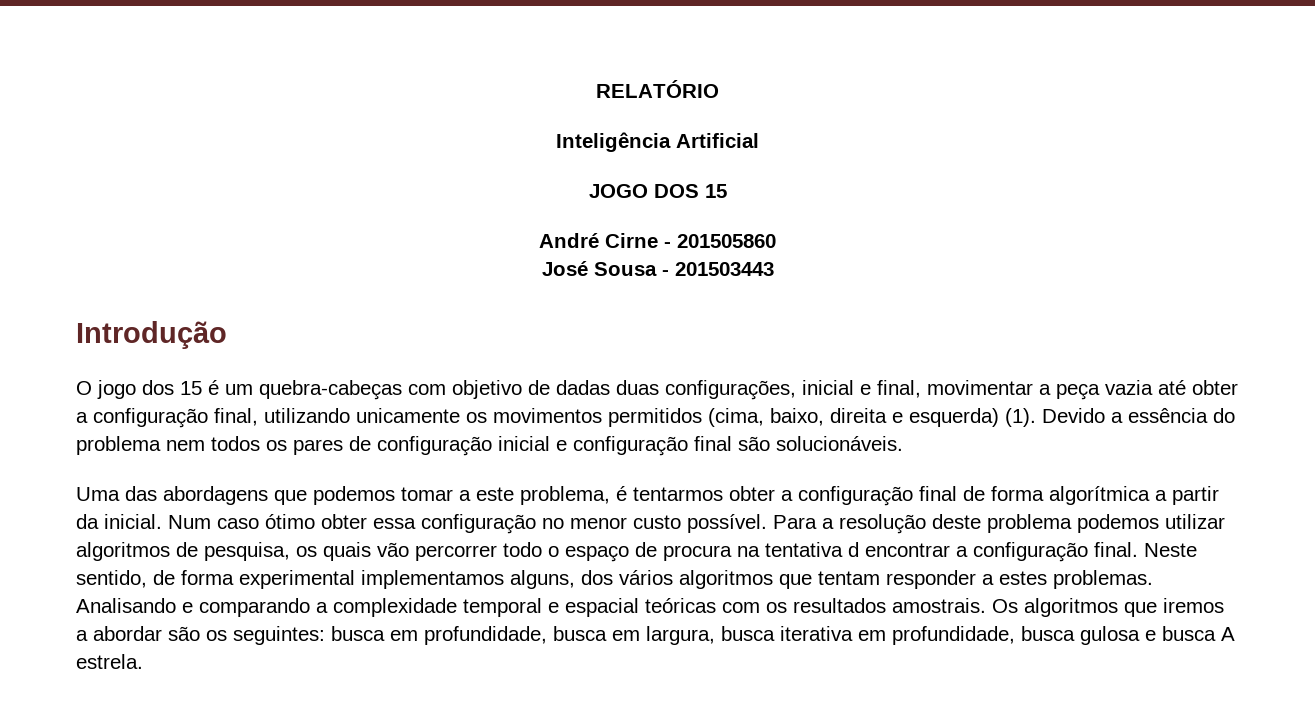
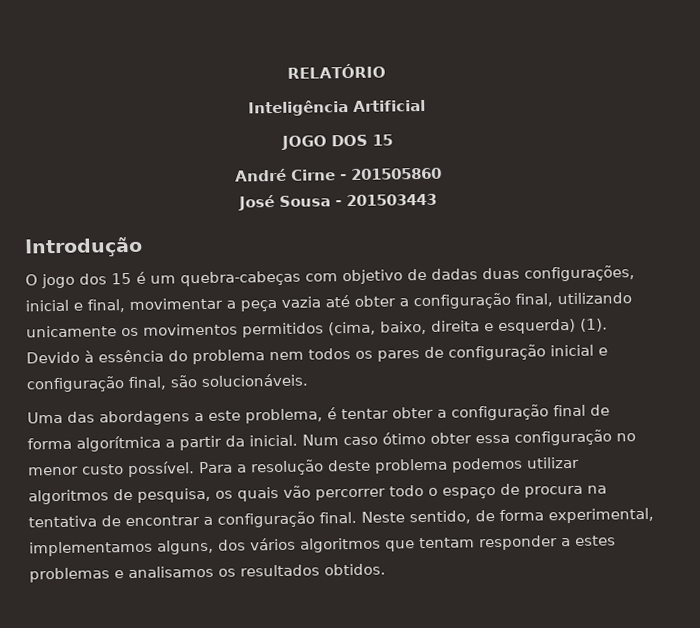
[1111,412,1123,423] a -> [84,350,94,363] à
[694,436,732,451] final -> [128,376,167,391] final,
[274,486,453,505] que podemos tomar -> (190, 418) none
[633,487,723,501] tentarmos -> [341,408,389,420] tentar
[848,542,859,557] d -> [101,515,121,527] de
[239,570,355,589] experimental -> [548,507,654,524] experimental,
[1053,570,1153,589] [76,598,1224,617] [76,626,1235,645] [76,654,143,669] problemas. Analisando e comparando a complexidade temporal e espacial teóricas com os resultados amostrais. Os algoritmos que iremos a abordar são os seguintes: busca em profundidade, busca em largura, busca iterativa em profundidade, busca gulosa e busca A estrela. -> [29,563,386,583] problemas e analisamos os resultados obtidos.

